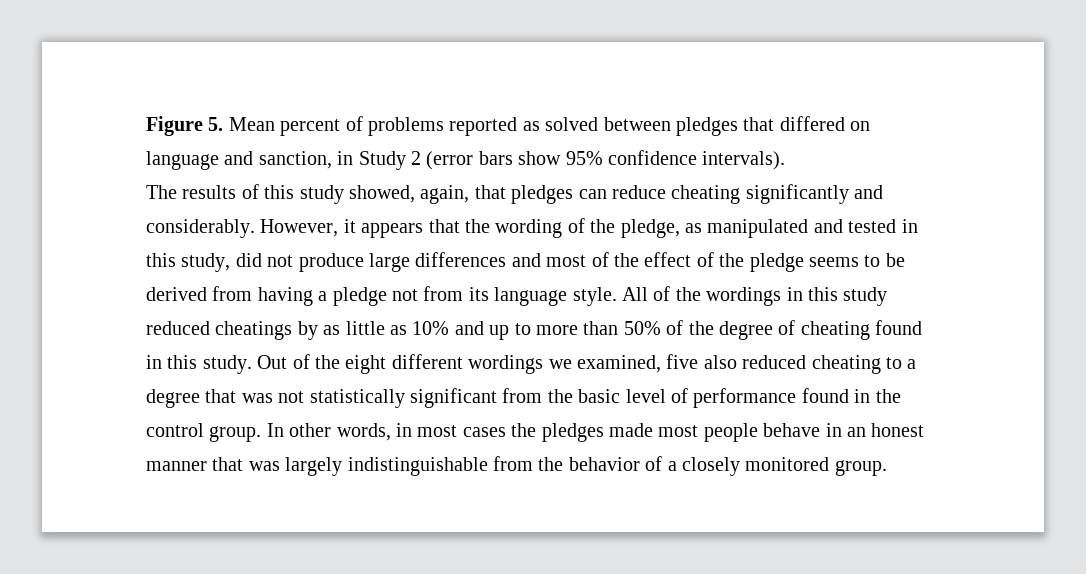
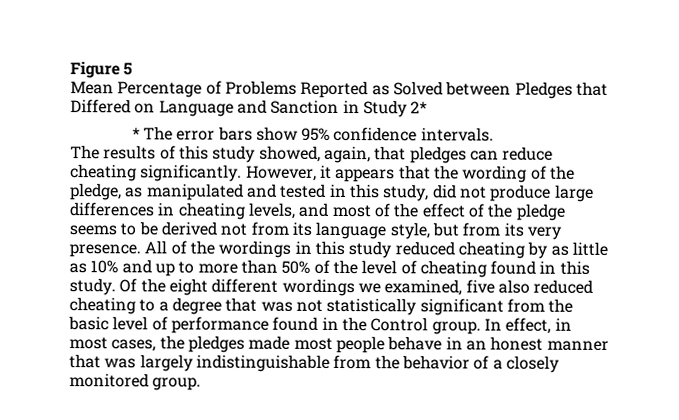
[208,116,871,136] [146,151,474,170] 5. Mean percent of problems reported as solved between pledges that differed on language and sanction, in Study 2 (error -> [123,62,134,76] [70,80,608,99] [70,99,428,118] [131,126,216,141] 5 // Mean Percentage of Problems Reported as Solved between Pledges that Differed on Language and Sanction in Study 2* // * The error
[702,151,786,170] intervals). -> [420,127,494,142] intervals.
[745,184,884,204] [146,219,255,238] significantly and considerably. -> [140,164,243,182] significantly.
(507, 259) none -> [157,202,296,220] in cheating levels,
[212,286,617,306] from having a pledge not from its language style. -> [220,221,562,240] [69,244,141,258] not from its language style, but from its very presence.
[215,321,293,340] cheatings -> [457,241,525,259] cheating
[718,321,773,340] degree -> [361,260,398,275] level
[257,354,310,369] Out of -> [119,278,138,293] Of
[146,423,204,437] control -> [370,317,429,332] Control
[289,423,391,441] other words, -> [505,317,552,334] effect,
[462,427,506,437] cases -> [111,339,157,352] cases,

